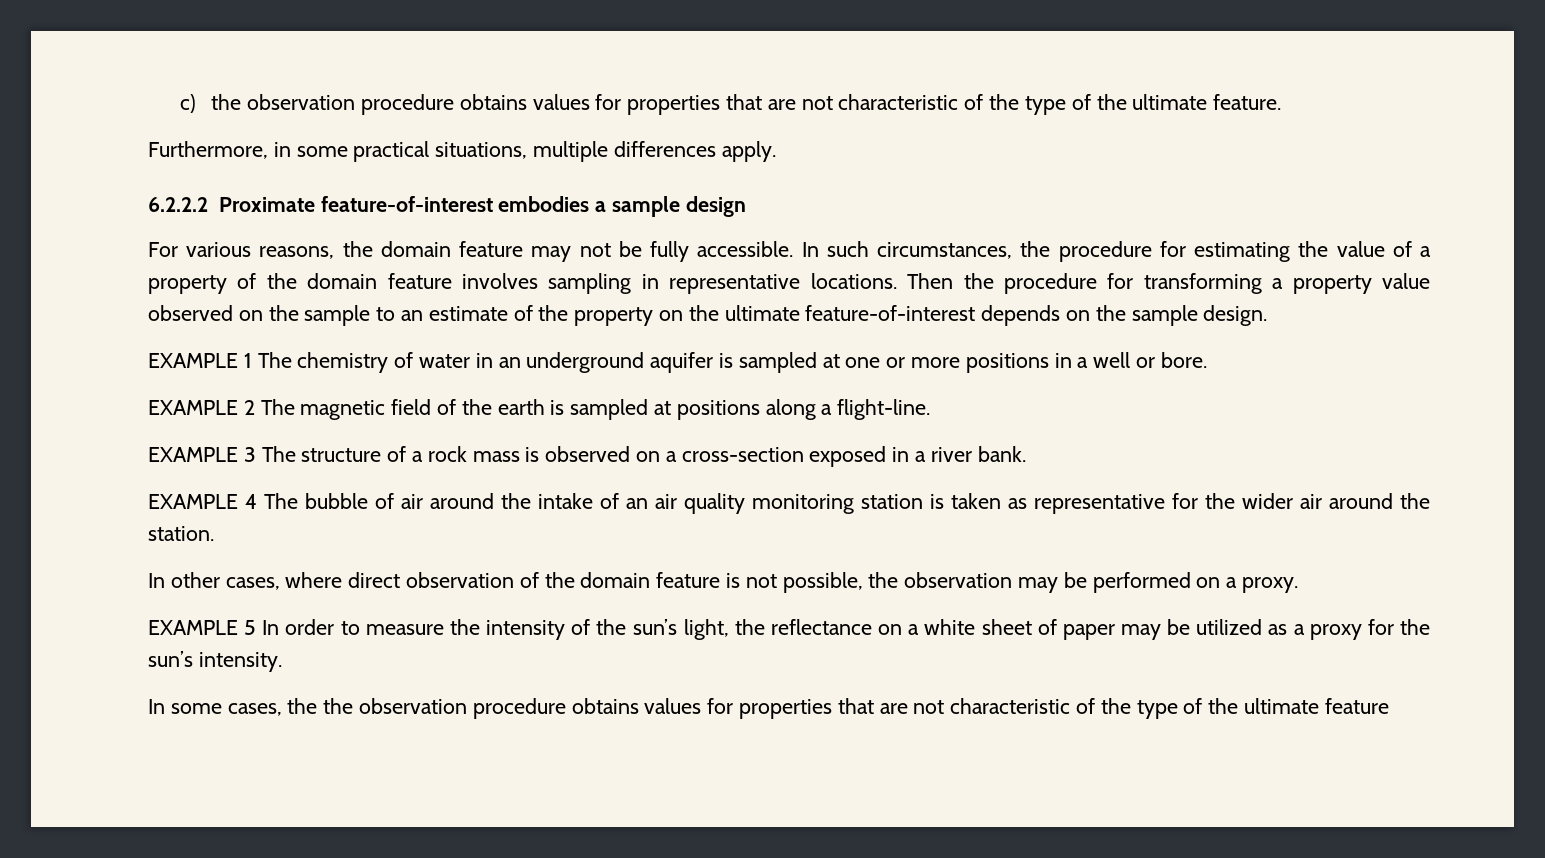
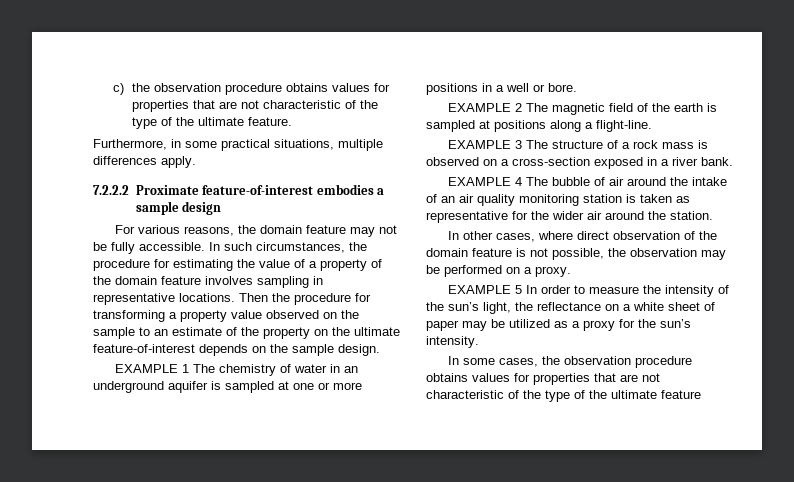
[148,197,208,212] 6.2.2.2 -> [93,185,129,195] 7.2.2.2
[323,698,354,714] the -> (560, 360) none

